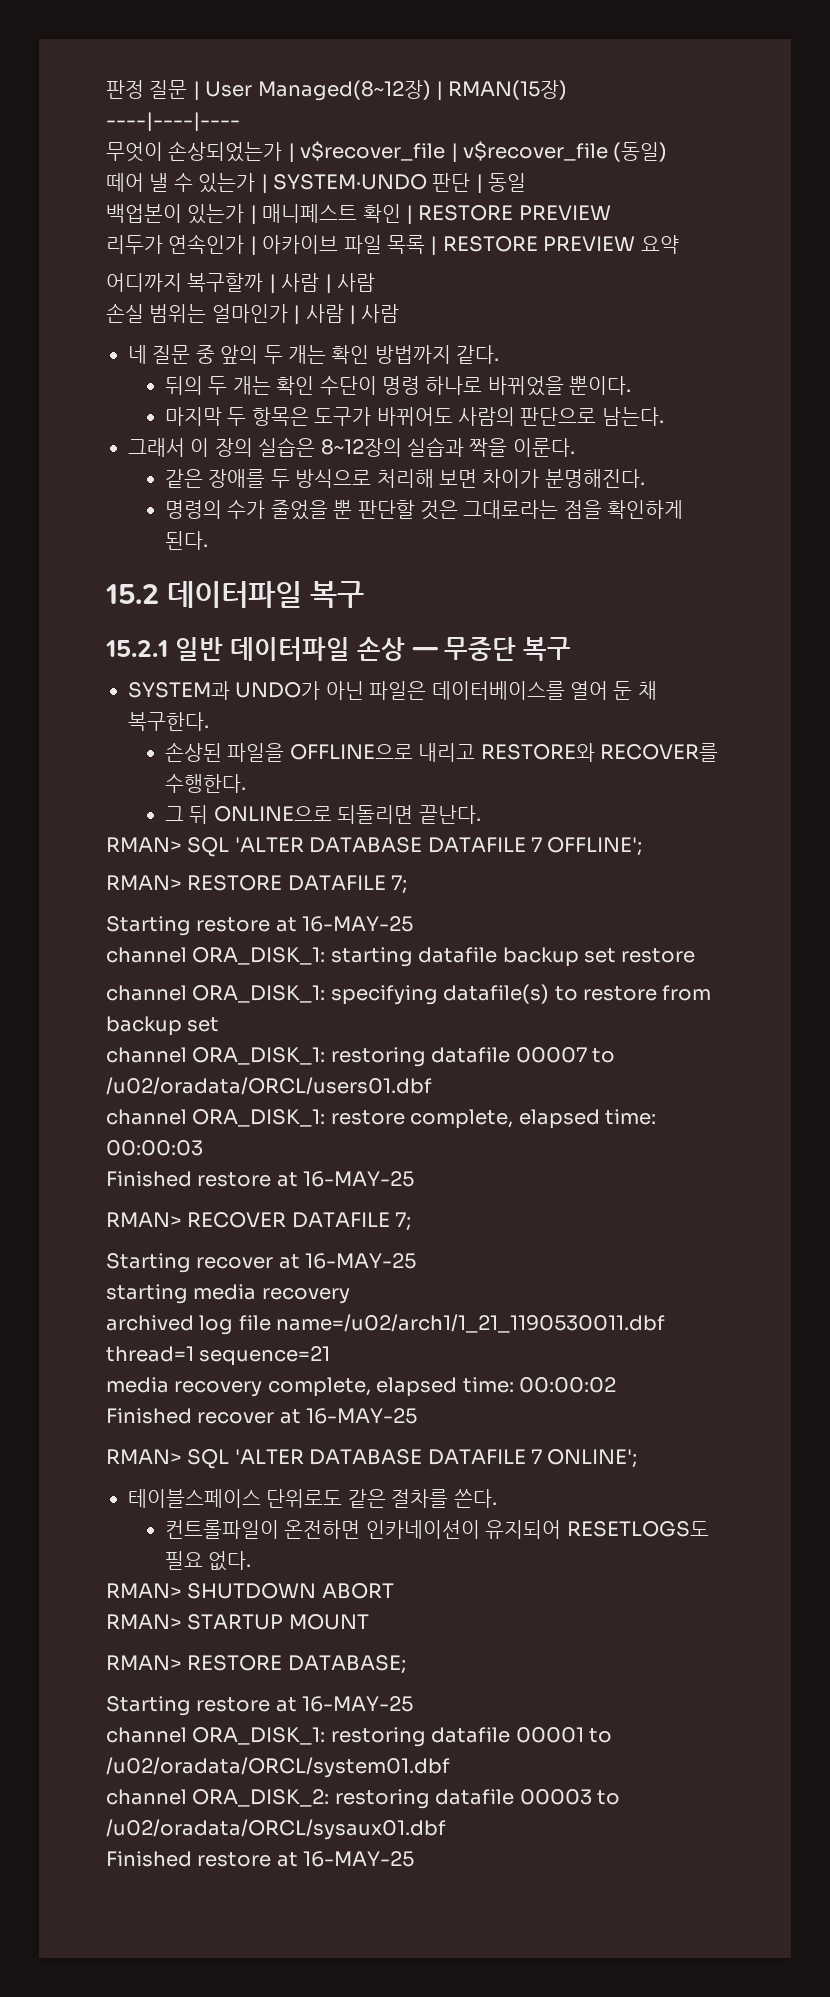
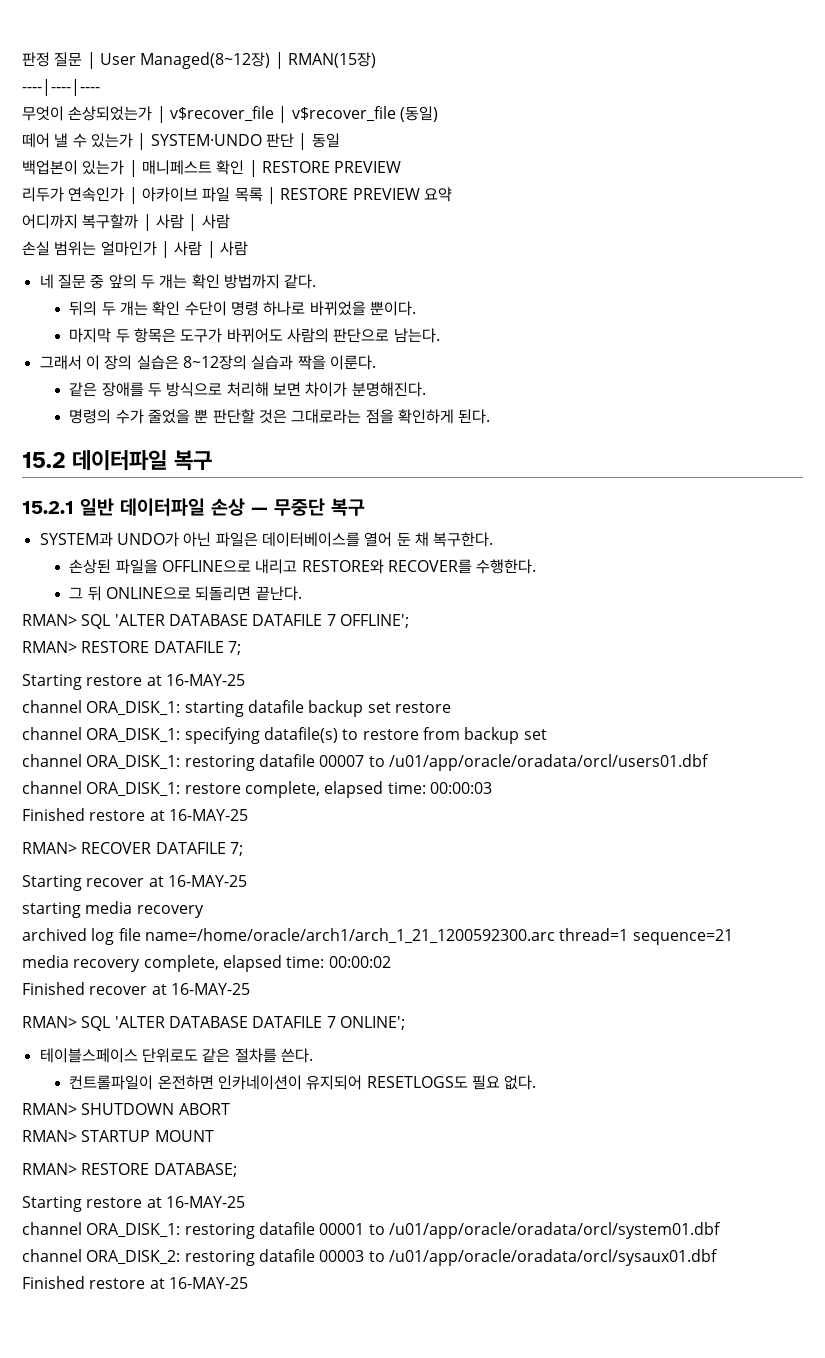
[106,1077,432,1095] /u02/oradata/ORCL/users01.dbf -> [388,754,709,771] /u01/app/oracle/oradata/orcl/users01.dbf
[276,1314,666,1333] name=/u02/arch1/1_21_1190530011.dbf -> [144,928,555,944] name=/home/oracle/arch1/arch_1_21_1200592300.arc
[106,1757,450,1778] /u02/oradata/ORCL/system01.dbf -> [388,1222,721,1239] /u01/app/oracle/oradata/orcl/system01.dbf
[106,1819,446,1840] /u02/oradata/ORCL/sysaux01.dbf -> [388,1249,718,1266] /u01/app/oracle/oradata/orcl/sysaux01.dbf

